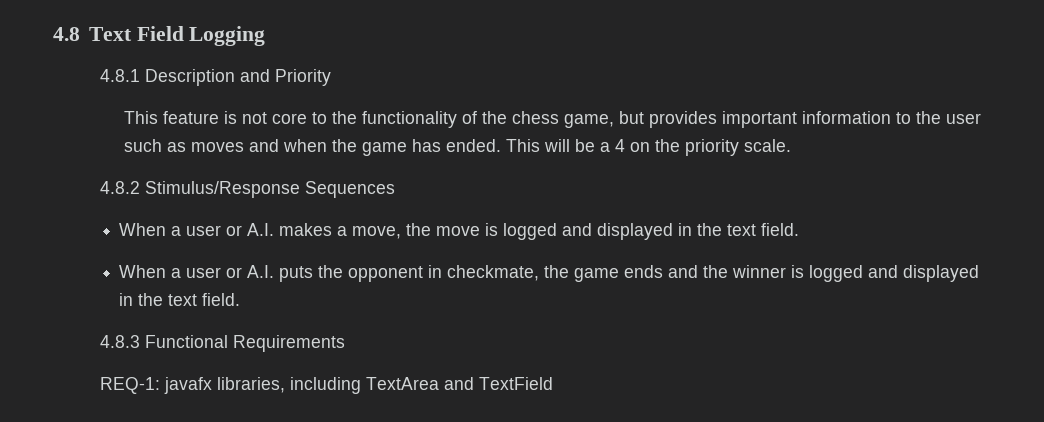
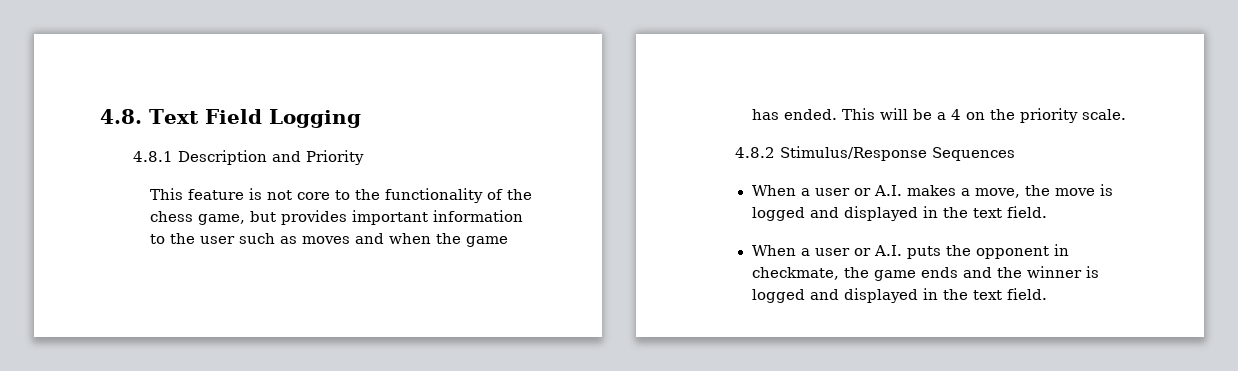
[53,27,80,41] 4.8 -> [100,109,142,124] 4.8.
[100,335,346,352] [100,377,554,394] // 4.8.3 Functional Requirements // REQ-1: javafx libraries, including TextArea and TextField -> (1047, 294) none

